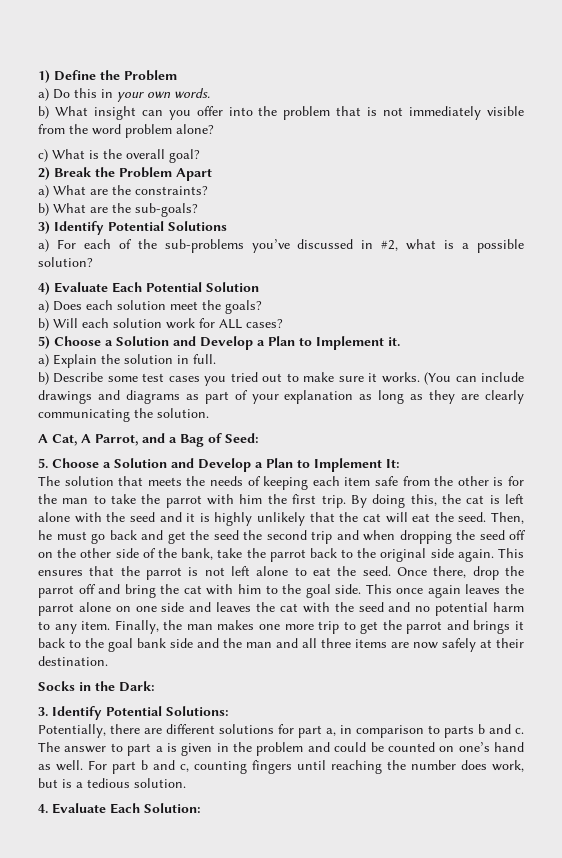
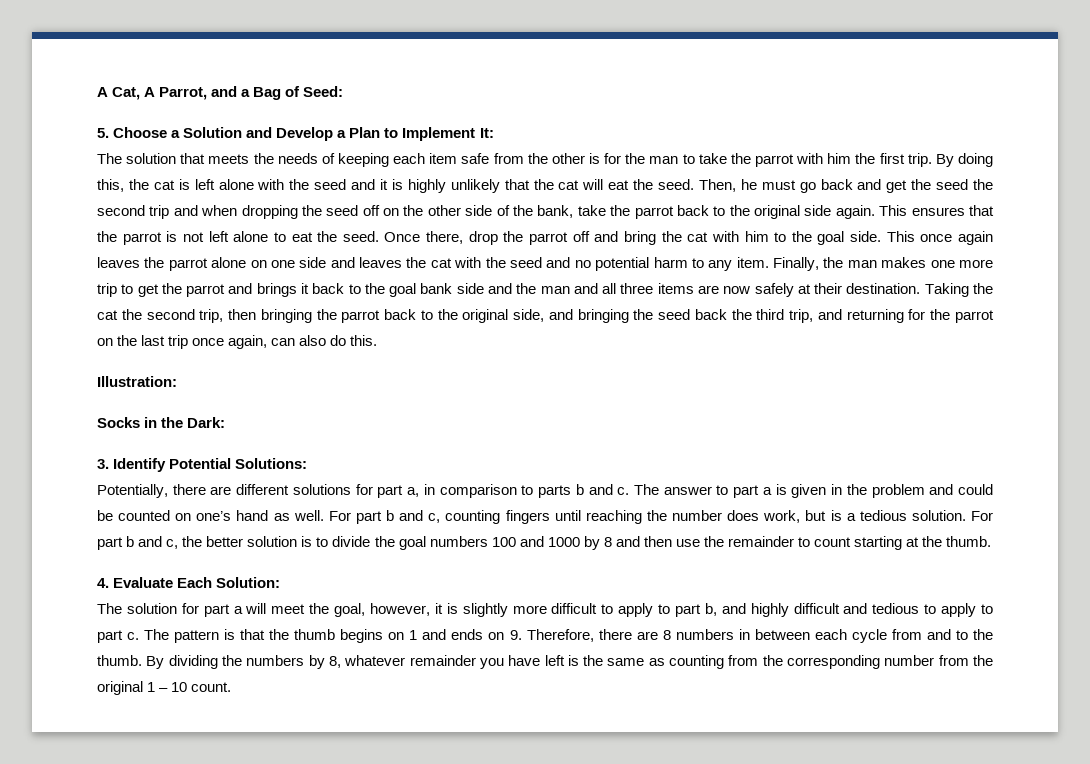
[38,70,177,83] [38,88,210,102] [38,106,524,120] [38,124,214,138] [38,149,200,163] [38,167,212,181] [38,185,208,198] [38,203,198,217] [38,221,227,235] [38,239,524,253] [38,257,93,267] [38,282,259,295] [38,300,262,314] [38,318,283,331] [38,336,400,350] [38,354,216,368] [38,372,524,386] [38,390,524,404] [38,408,209,422] 1) Define the Problem // a) Do this in your own words. // b) What insight can you offer into the problem that is not immediately visible from the word problem alone? // c) What is the overall goal? // 2) Break the Problem Apart // a) What are the constraints? // b) What are the sub-goals? // 3) Identify Potential Solutions // a) For each of the sub-problems you’ve discussed in #2, what is a possible solution? // 4) Evaluate Each Potential Solution // a) Does each solution meet the goals? // b) Will each solution work for ALL cases? // 5) Choose a Solution and Develop a Plan to Implement it. // a) Explain the solution in full. // b) Describe some test cases you tried out to make sure it works. (You can include drawings and diagrams as part of your explanation as long as they are clearly communicating the solution. // -> (97, 92) none
(108, 661) none -> [924,283,994,297] [97,309,994,323] [97,335,378,349] [97,376,177,387] Taking the cat the second trip, then bringing the parrot back to the original side, and bringing the seed back the third trip, and returning for the parrot on the last trip once again, can also do this. // Illustration:
[38,803,201,814] // 4. Evaluate Each Solution: -> [971,511,994,521] [97,536,992,550] [97,577,281,588] [97,603,994,617] [97,629,994,643] [97,655,994,669] [97,681,232,695] For part b and c, the better solution is to divide the goal numbers 100 and 1000 by 8 and then use the remainder to count starting at the thumb. // 4. Evaluate Each Solution: // The solution for part a will meet the goal, however, it is slightly more difficult to apply to part b, and highly difficult and tedious to apply to part c. The pattern is that the thumb begins on 1 and ends on 9. Therefore, there are 8 numbers in between each cycle from and to the thumb. By dividing the numbers by 8, whatever remainder you have left is the same as counting from the corresponding number from the original 1 – 10 count.

